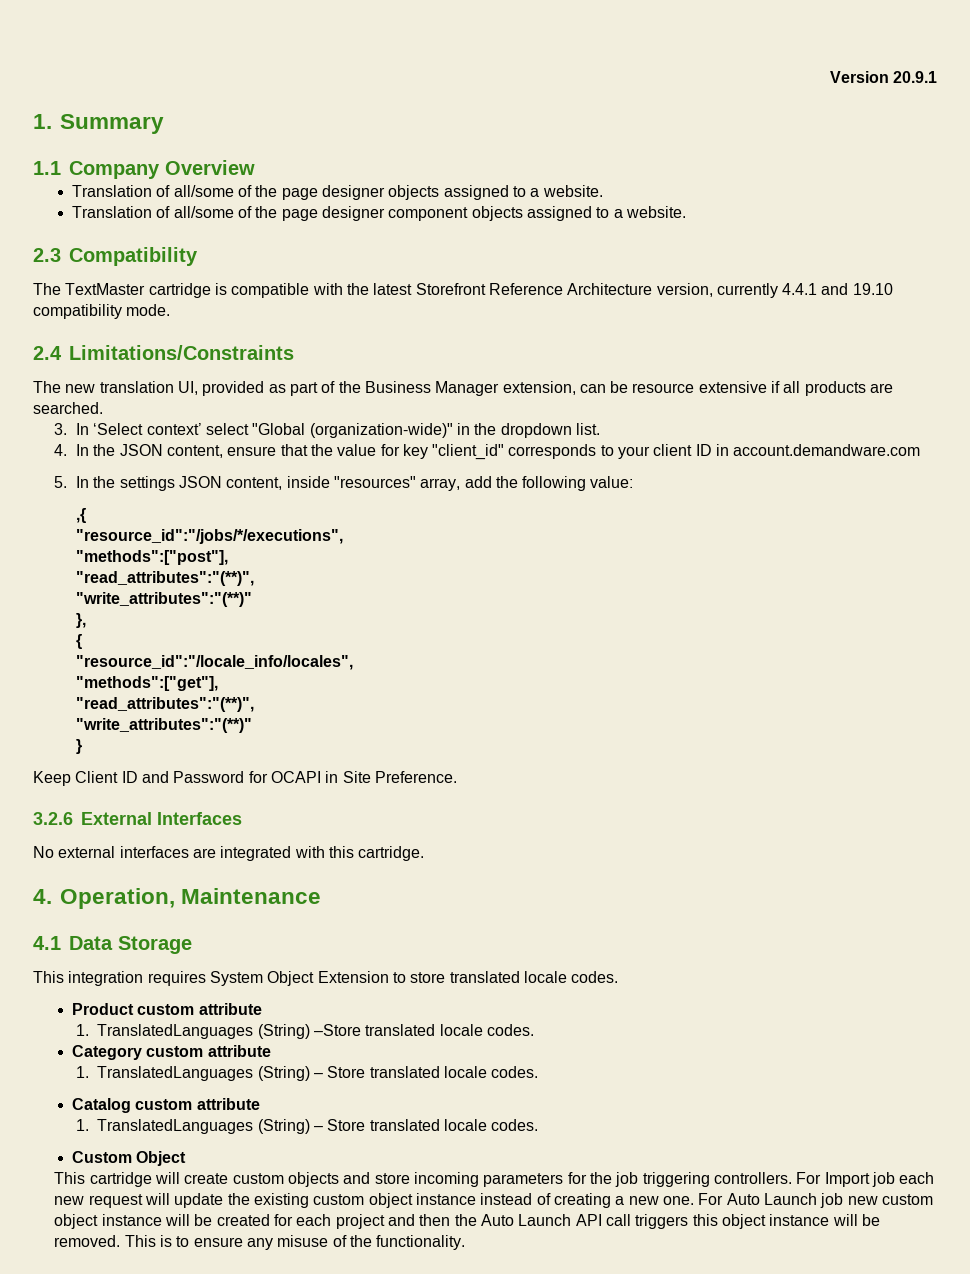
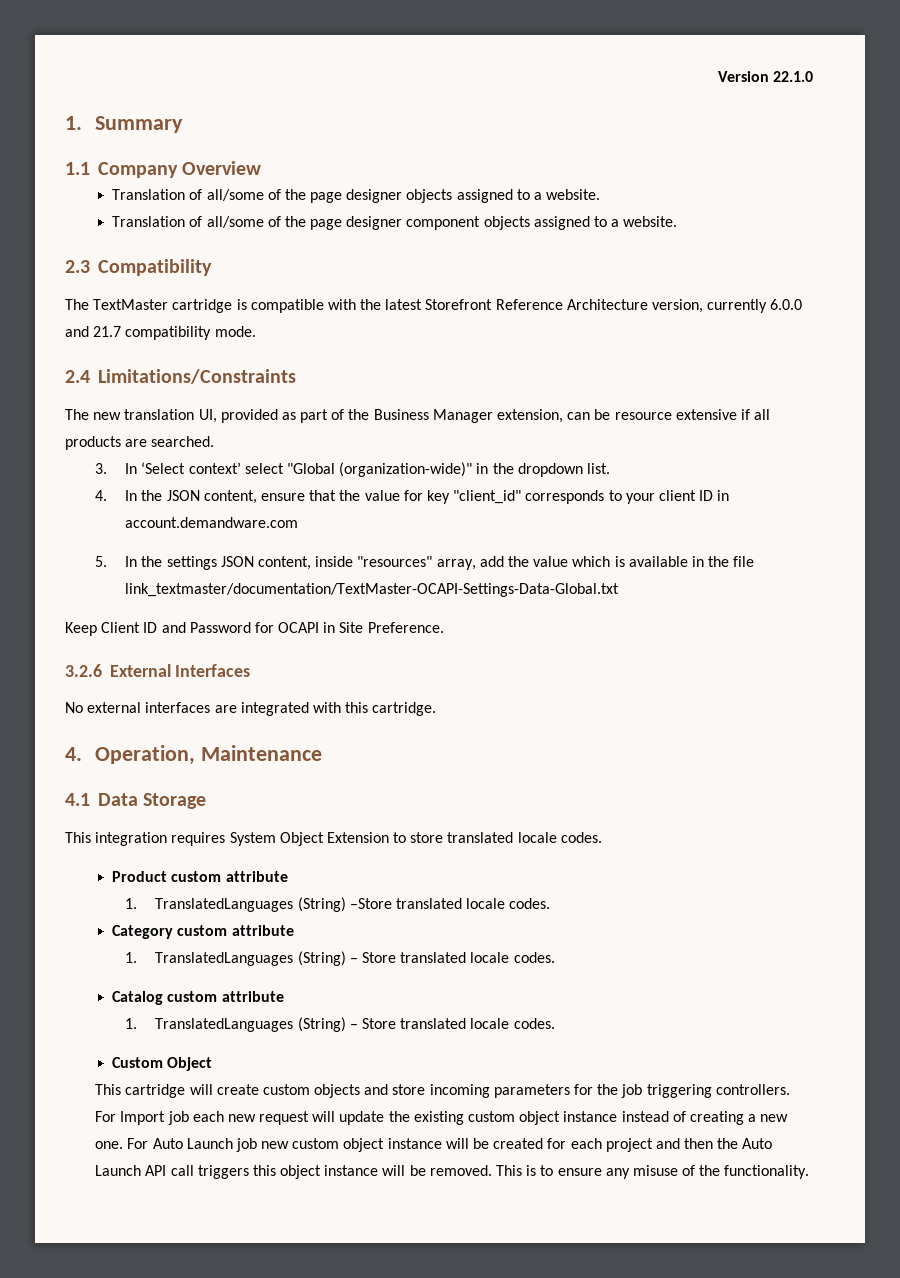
[893,71,938,83] 20.9.1 -> [773,71,813,82] 22.1.0
[782,283,893,295] 4.4.1 and 19.10 -> [770,299,803,310] [65,326,122,337] 6.0.0 and 21.7
[522,476,634,491] [75,508,86,523] [75,529,343,544] [75,550,228,565] [75,571,254,586] [75,592,252,607] [75,613,86,628] [75,634,82,649] [75,655,353,670] [75,676,218,691] [75,697,254,712] [75,718,252,733] [75,739,82,754] following value: // ,{ // "resource_id":"/jobs/*/executions", // "methods":["post"], // "read_attributes":"(**)", // "write_attributes":"(**)" // }, // { // "resource_id":"/locale_info/locales", // "methods":["get"], // "read_attributes":"(**)", // "write_attributes":"(**)" // } -> [533,556,755,567] [125,583,620,597] value which is available in the file link_textmaster/documentation/TextMaster-OCAPI-Settings-Data-Global.txt

